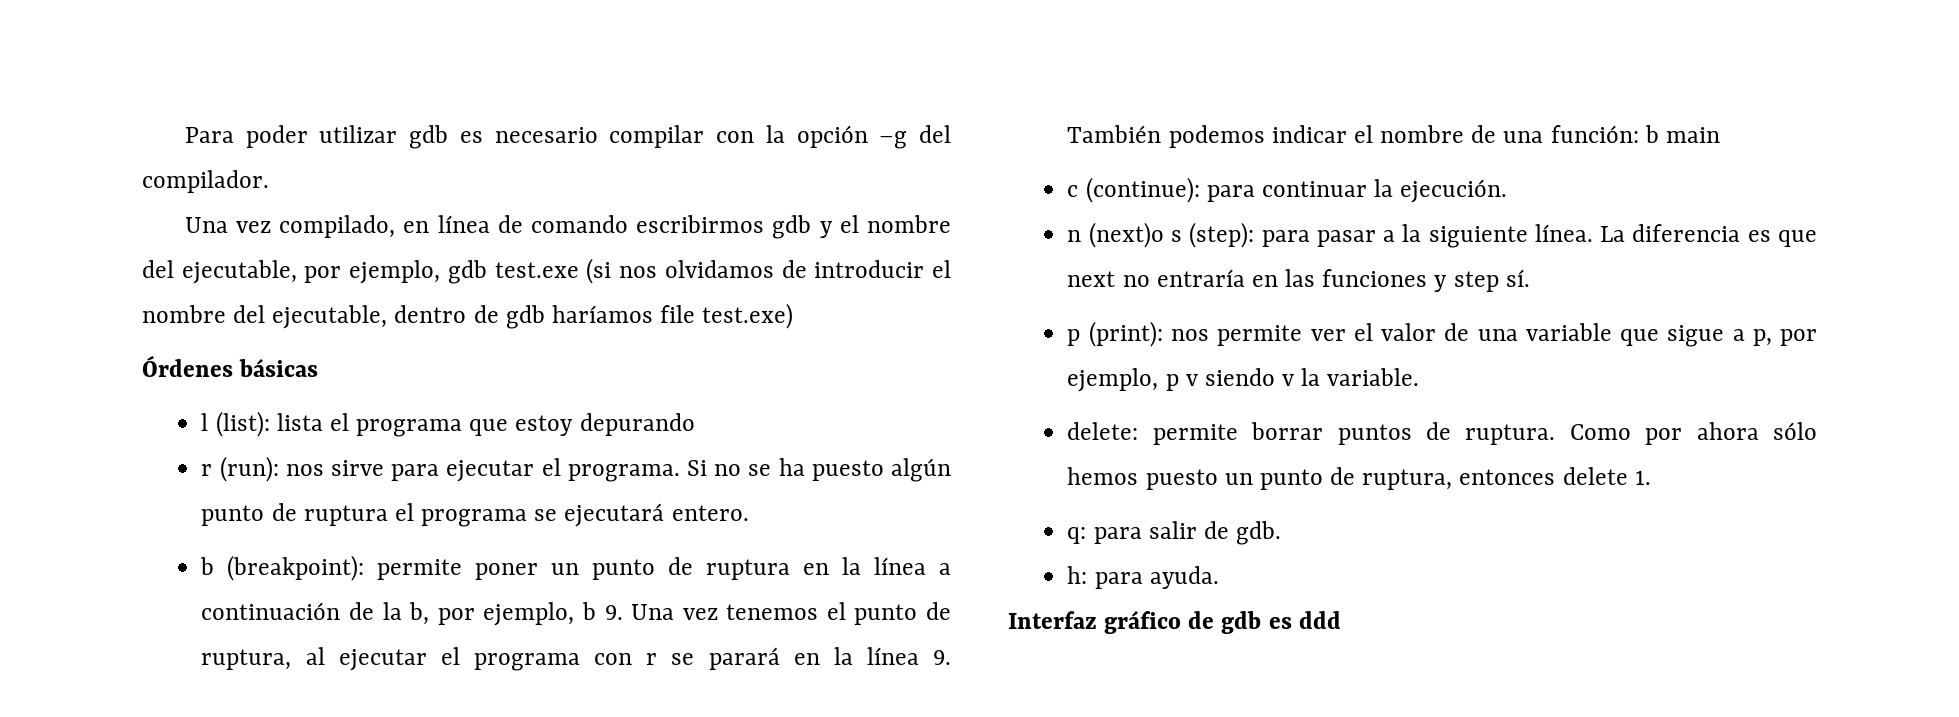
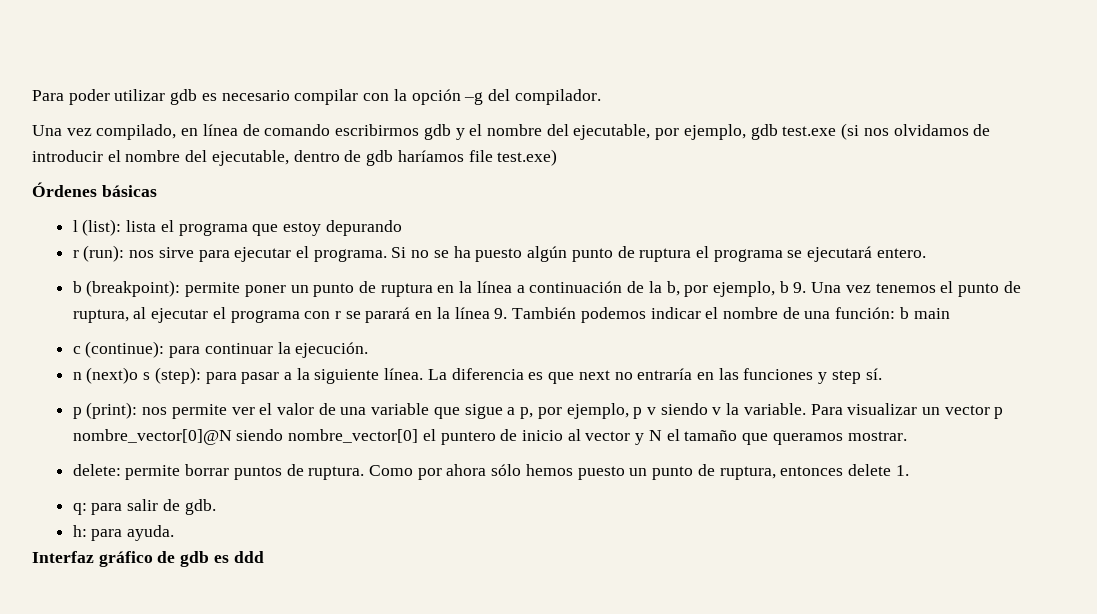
(1420, 377) none -> [810,403,1004,419] [72,429,907,445] Para visualizar un vector p nombre_vector[0]@N siendo nombre_vector[0] el puntero de inicio al vector y N el tamaño que queramos mostrar.

